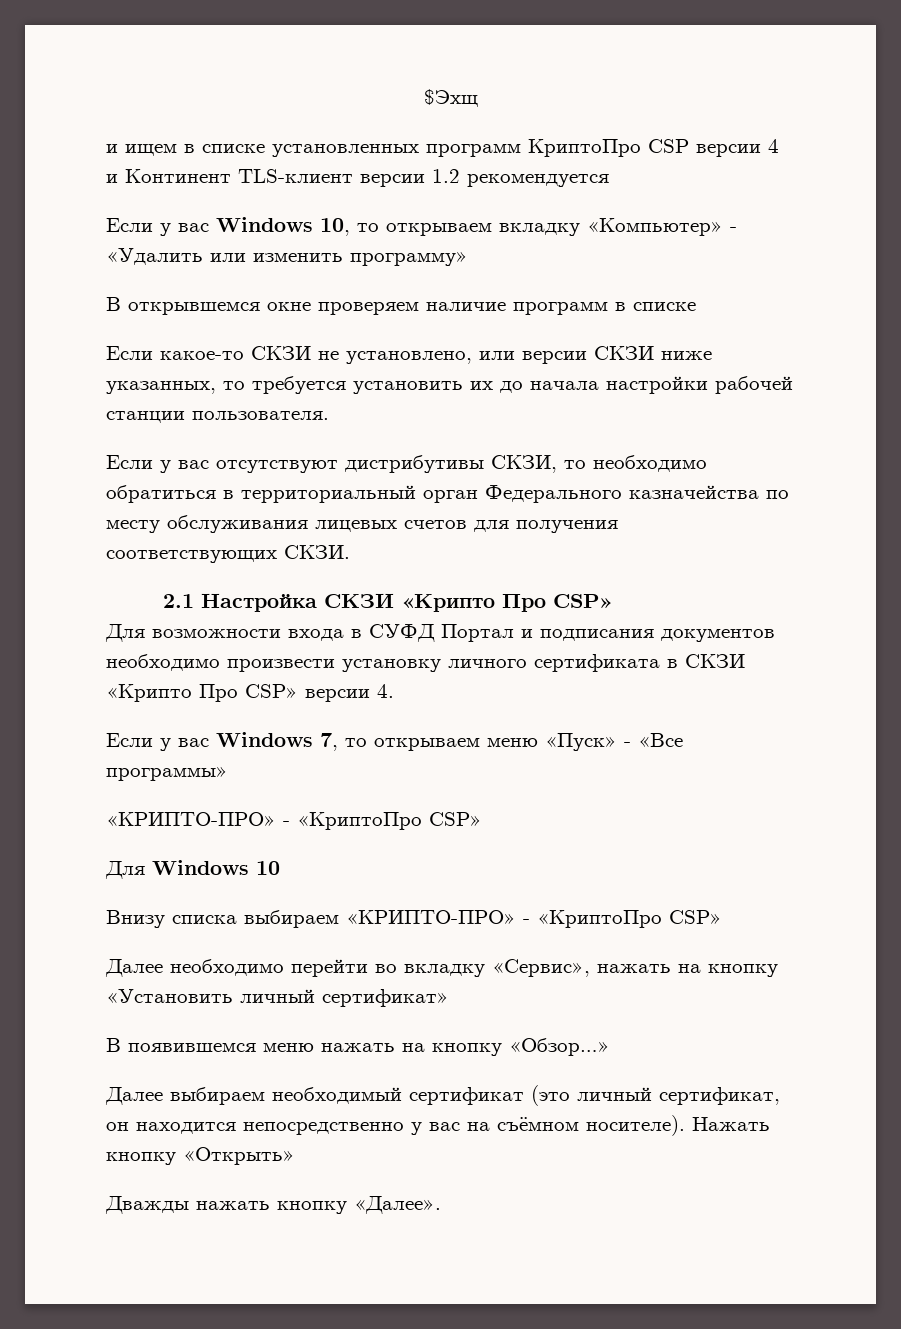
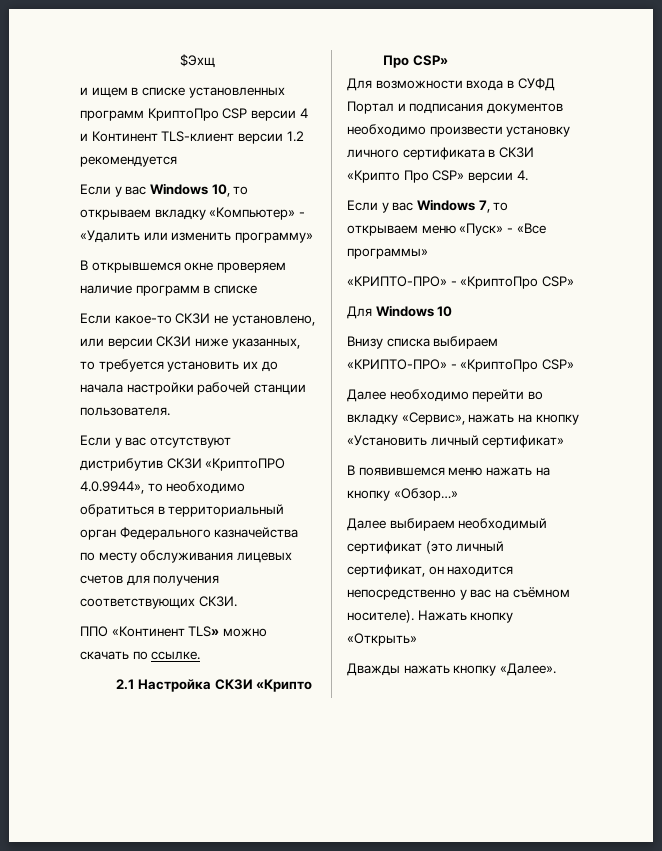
[345,455,557,473] дистрибутивы СКЗИ, -> [80,458,286,471] [80,481,144,494] дистрибутив СКЗИ «КриптоПРО 4.0.9944»,
(350, 552) none -> [80,626,267,637] [80,651,201,660] // ППО «Континент TLS» можно скачать по ссылке.

